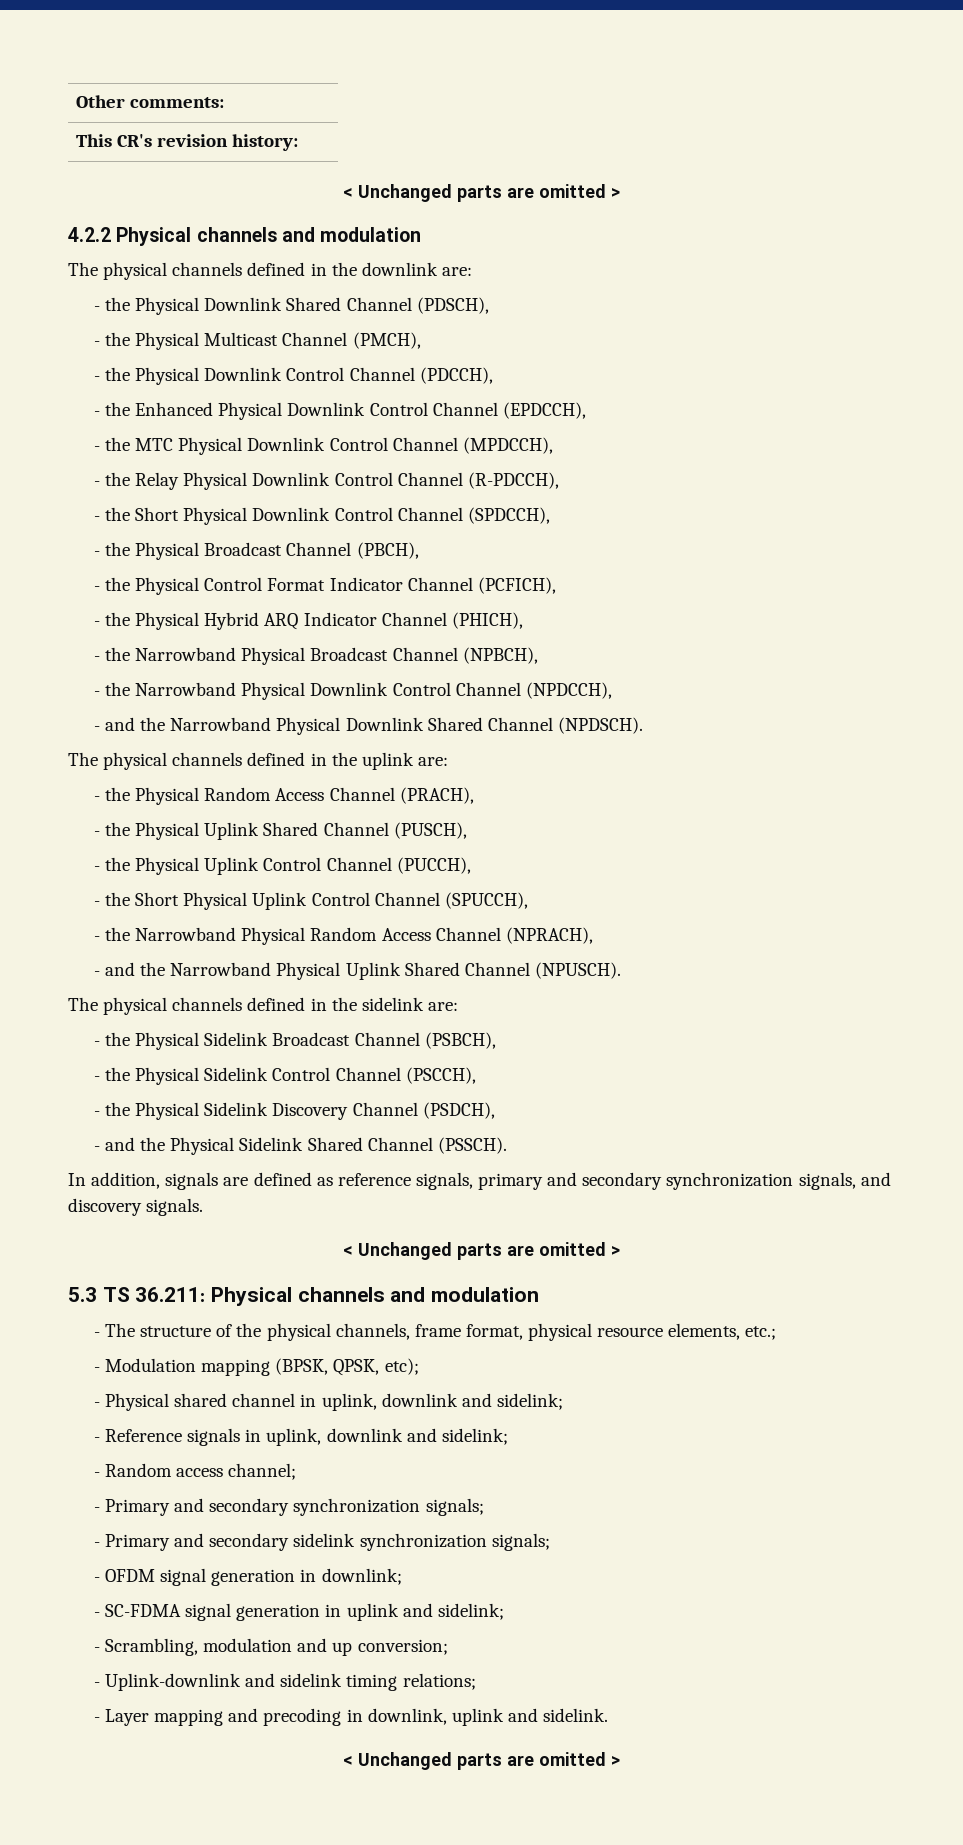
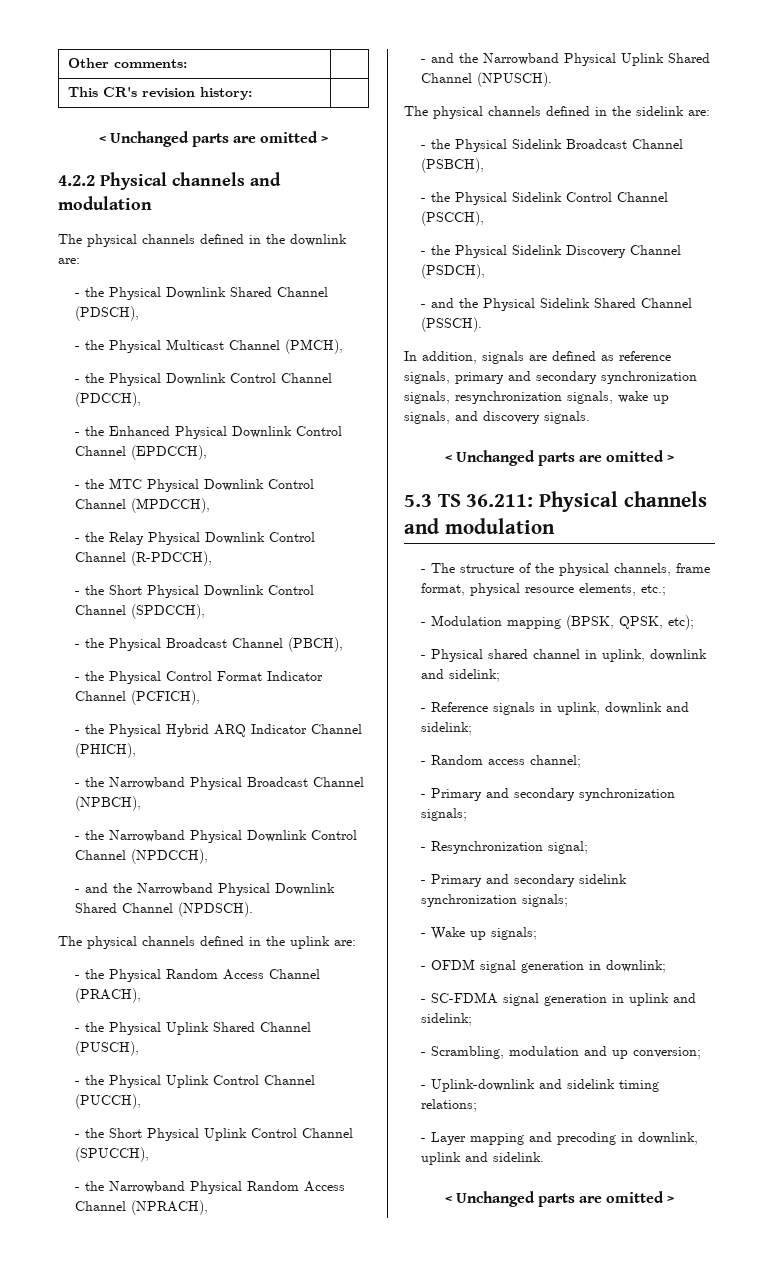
(856, 1181) none -> [455,391,669,404] [404,411,450,424] resynchronization signals, wake up signals,
(484, 1507) none -> [420,841,588,854] // - Resynchronization signal;
(550, 1542) none -> [420,927,537,940] // - Wake up signals;

